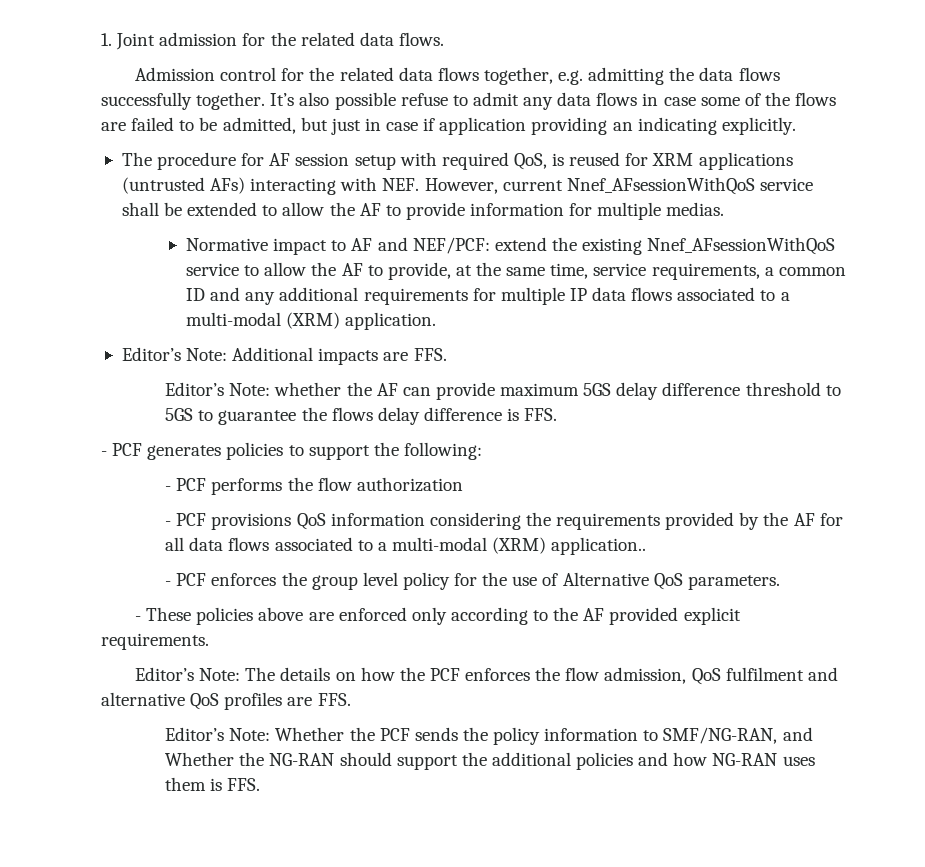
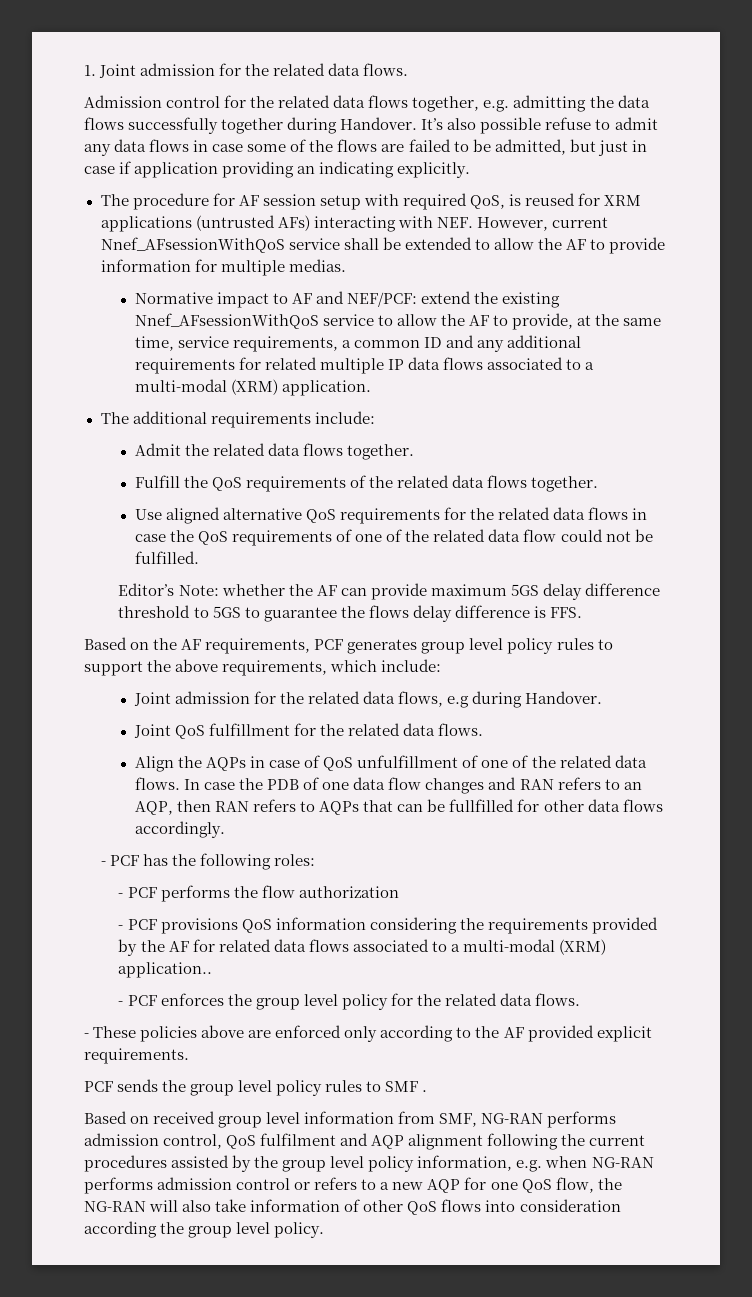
[196,92,266,110] together. -> [221,117,418,134] together during Handover.
(496, 294) none -> [265,357,318,370] related
[121,347,447,365] Editor’s Note: Additional impacts are FFS. -> [100,411,375,428] [134,443,415,460] [134,475,599,492] [134,507,648,524] [134,529,653,546] [134,551,199,564] The additional requirements include: // Admit the related data flows together. // Fulfill the QoS requirements of the related data flows together. // Use aligned alternative QoS requirements for the related data flows in case the QoS requirements of one of the related data flow could not be fulfilled.
[101,442,482,460] - PCF generates policies to support the following: -> [84,637,613,654] [84,659,442,676] [133,691,603,708] [133,723,484,739] [134,755,647,772] [134,777,642,794] [134,799,663,815] [134,821,225,838] [101,853,316,870] Based on the AF requirements, PCF generates group level policy rules to support the above requirements, which include: // Joint admission for the related data flows, e.g during Handover. // Joint QoS fulfillment for the related data flows. // Align the AQPs in case of QoS unfulfillment of one of the related data flows. In case the PDB of one data flow changes and RAN refers to an AQP, then RAN refers to AQPs that can be fullfilled for other data flows accordingly. // - PCF has the following roles:
[165,537,185,551] all -> [218,939,271,952] related
[512,572,780,590] use of Alternative QoS parameters. -> [444,993,581,1006] related data flows.
[135,667,838,685] [101,692,351,710] [165,727,813,745] [165,752,815,770] [165,777,261,791] Editor’s Note: The details on how the PCF enforces the flow admission, QoS fulfilment and alternative QoS profiles are FFS. // Editor’s Note: Whether the PCF sends the policy information to SMF/NG-RAN, and Whether the NG-RAN should support the additional policies and how NG-RAN uses them is FFS. -> [84,1079,428,1096] [84,1111,617,1128] [84,1133,646,1150] [84,1155,654,1172] [84,1177,622,1194] [84,1199,621,1215] [84,1221,325,1238] PCF sends the group level policy rules to SMF . // Based on received group level information from SMF, NG-RAN performs admission control, QoS fulfilment and AQP alignment following the current procedures assisted by the group level policy information, e.g. when NG-RAN performs admission control or refers to a new AQP for one QoS flow, the NG-RAN will also take information of other QoS flows into consideration according the group level policy.

